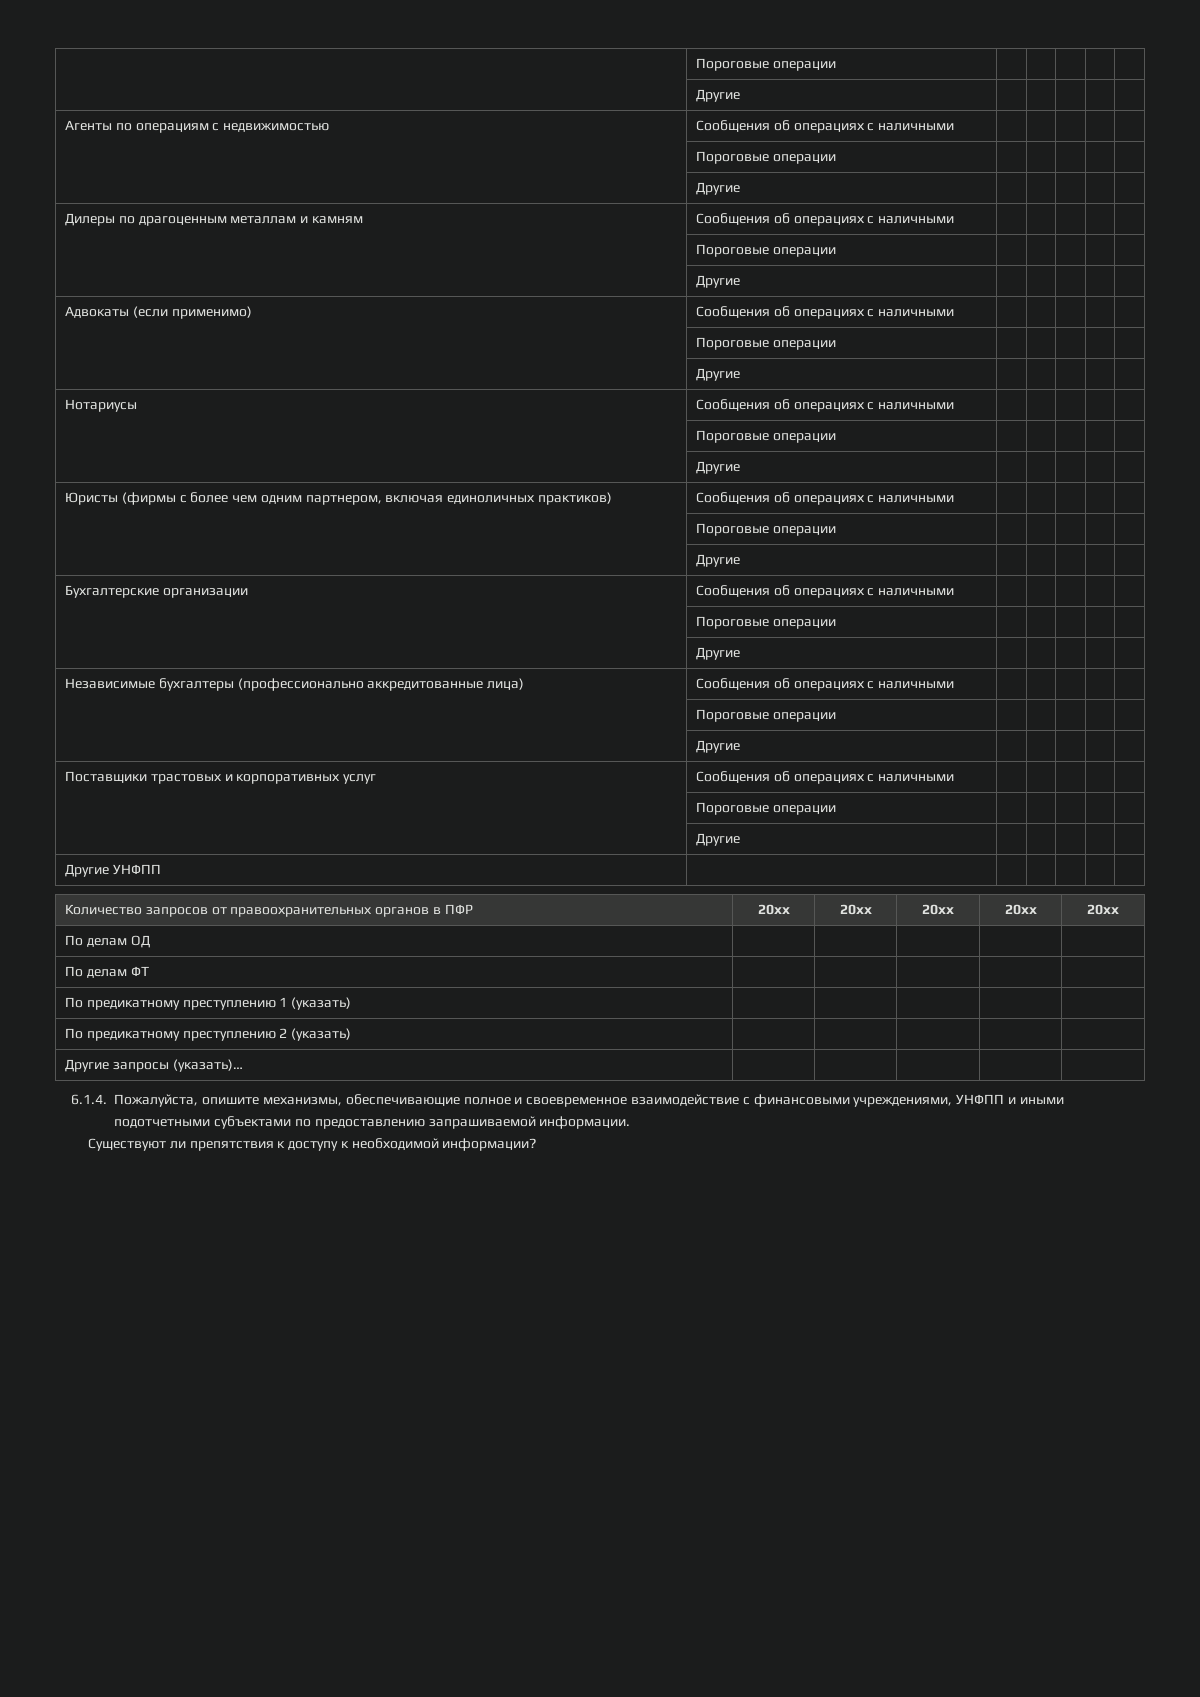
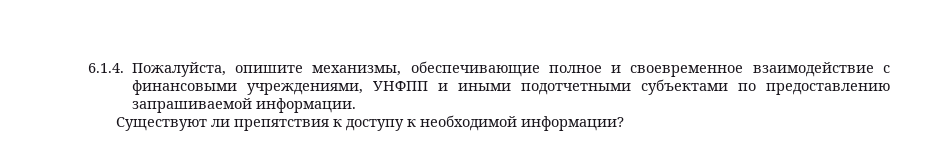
[695,58,836,71] [695,89,740,102] [64,120,330,133] [695,120,955,133] [695,151,836,164] [695,182,740,195] [64,213,363,226] [695,213,955,226] [695,244,836,257] [695,275,740,288] [64,306,252,319] [695,306,955,319] [695,337,836,350] [695,368,740,381] [64,399,137,412] [695,399,955,412] [695,430,836,443] [695,461,740,474] [64,492,613,505] [695,492,955,505] [695,523,836,536] [695,554,740,567] [64,585,248,598] [695,585,955,598] [695,616,836,629] [695,647,740,660] [64,678,525,691] [695,678,955,691] [695,709,836,722] [695,740,740,753] [64,771,377,784] [695,771,955,784] [695,802,836,815] [695,833,740,846] [64,864,161,877] [64,904,473,917] [757,904,790,915] [839,904,872,915] [922,904,954,915] [1004,904,1037,915] [1087,904,1119,915] [64,935,150,948] [64,966,149,978] [64,997,352,1010] [64,1028,352,1041] [64,1059,243,1072] | Пороговые операции | | | | | // | Другие | | | | | // Агенты по операциям с недвижимостью | Сообщения об операциях с наличными | | | | | // | Пороговые операции | | | | | // | Другие | | | | | // Дилеры по драгоценным металлам и камням | Сообщения об операциях с наличными | | | | | // | Пороговые операции | | | | | // | Другие | | | | | // Адвокаты (если применимо) | Сообщения об операциях с наличными | | | | | // | Пороговые операции | | | | | // | Другие | | | | | // Нотариусы | Сообщения об операциях с наличными | | | | | // | Пороговые операции | | | | | // | Другие | | | | | // Юристы (фирмы с более чем одним партнером, включая единоличных практиков) | Сообщения об операциях с наличными | | | | | // | Пороговые операции | | | | | // | Другие | | | | | // Бухгалтерские организации | Сообщения об операциях с наличными | | | | | // | Пороговые операции | | | | | // | Другие | | | | | // Независимые бухгалтеры (профессионально аккредитованные лица) | Сообщения об операциях с наличными | | | | | // | Пороговые операции | | | | | // | Другие | | | | | // Поставщики трастовых и корпоративных услуг | Сообщения об операциях с наличными | | | | | // | Пороговые операции | | | | | // | Другие | | | | | // Другие УНФПП | | | | | | // Количество запросов от правоохранительных органов в ПФР | 20xx | 20xx | 20xx | 20xx | 20xx // По делам ОД | | | | | // По делам ФТ | | | | | // По предикатному преступлению 1 (указать) | | | | | // По предикатному преступлению 2 (указать) | | | | | // Другие запросы (указать)… | | | | | // -> (88, 68) none

